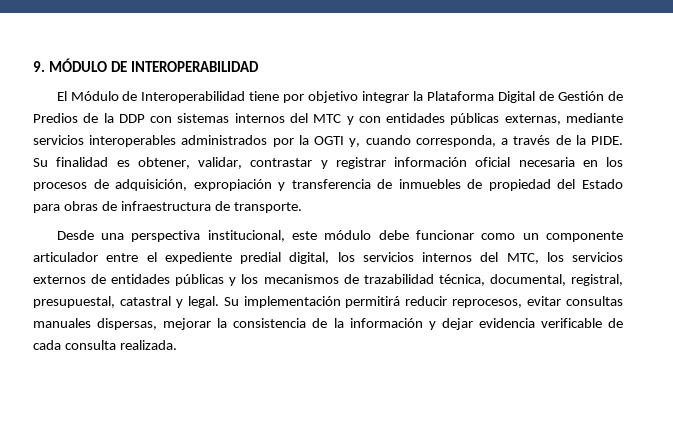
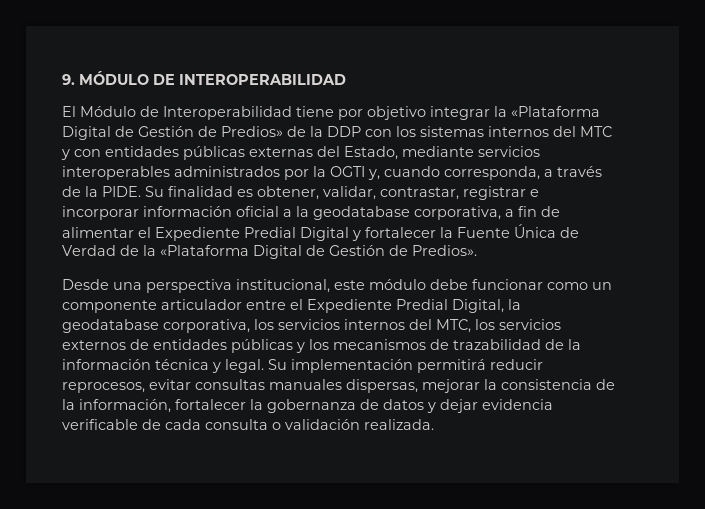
[427,91,623,103] [33,113,78,123] Plataforma Digital de Gestión de Predios -> [511,106,600,117] [62,126,283,140] «Plataforma Digital de Gestión de Predios»
(173, 119) none -> [396,126,416,137] los
[504,114,561,125] externas, -> [249,146,398,160] externas del Estado,
[250,157,623,169] [33,179,623,191] [33,201,302,213] contrastar y registrar información oficial necesaria en los procesos de adquisición, expropiación y transferencia de inmuebles de propiedad del Estado para obras de infraestructura de transporte. -> [380,186,539,200] [62,206,560,220] [62,224,579,241] [62,245,477,259] contrastar, registrar e incorporar información oficial a la geodatabase corporativa, a fin de alimentar el Expediente Predial Digital y fortalecer la Fuente Única de Verdad de la «Plataforma Digital de Gestión de Predios».
[164,252,330,264] expediente predial digital, -> [307,299,521,313] [62,319,250,333] Expediente Predial Digital, la geodatabase corporativa,
[438,274,623,286] [33,296,171,308] técnica, documental, registral, presupuestal, catastral -> [545,339,581,350] [62,359,209,370] de la información técnica
[349,318,423,328] información -> [79,399,424,413] información, fortalecer la gobernanza de datos
(116, 345) none -> [272,419,360,430] o validación

